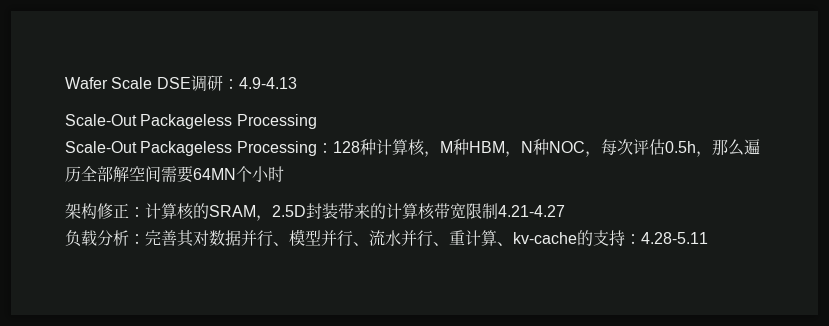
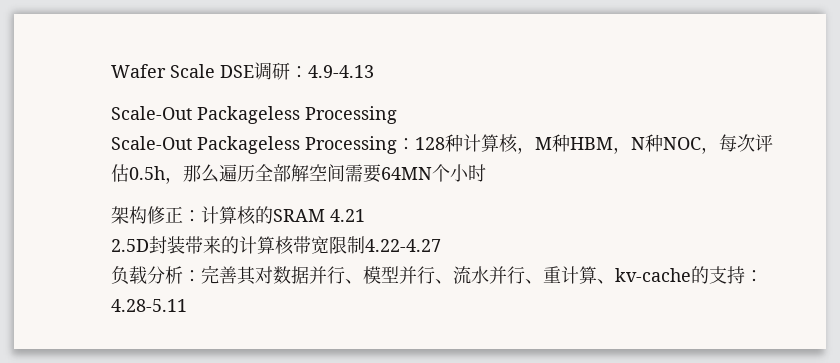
[256,215,272,221] ， -> [330,209,365,222] 4.21 //
[498,205,565,217] 4.21-4.27 -> [365,239,441,252] 4.22-4.27

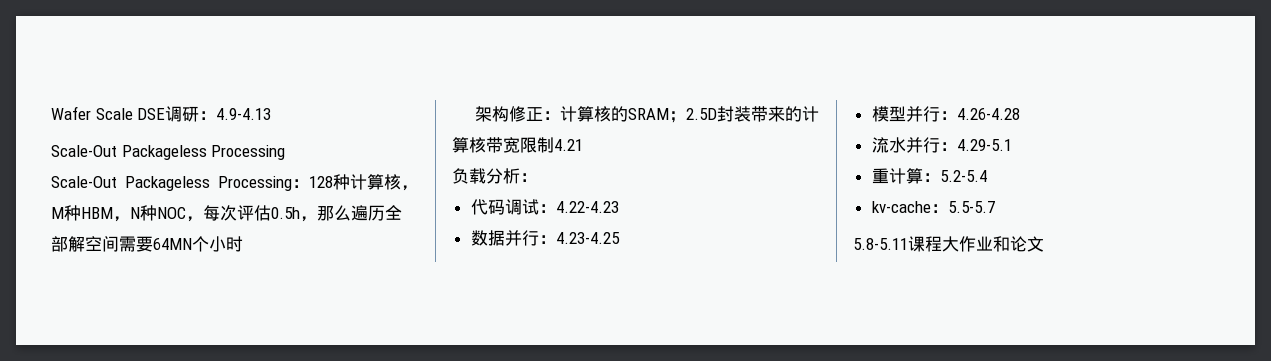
[330,209,365,222] 4.21 // -> [668,111,686,123] ；
[365,239,441,252] 4.22-4.27 -> [554,139,583,151] 4.21
[201,265,273,285] 完善其对 -> [470,199,619,215] // 代码调试：4.22-4.23 //
[345,279,363,284] 、 -> [538,232,620,244] ：4.23-4.25 //
[435,279,453,284] 、 -> [939,108,1020,120] ：4.26-4.28 //
[525,266,763,284] [111,299,187,312] 、重计算、kv-cache的支持：4.28-5.11 -> [939,139,1012,151] [871,168,987,184] [871,201,995,213] [853,236,1044,252] ：4.29-5.1 // 重计算：5.2-5.4 // kv-cache：5.5-5.7 // 5.8-5.11课程大作业和论文

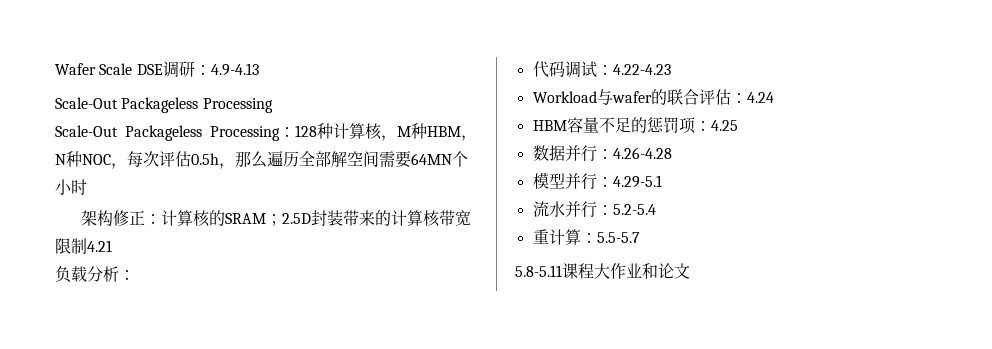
(619, 207) none -> [532,89,774,105] [532,117,738,134] // Workload与wafer的联合评估：4.24 // HBM容量不足的惩罚项：4.25
[555,232,620,244] 4.23-4.25 -> [612,147,672,159] 4.26-4.28
[956,108,1020,120] 4.26-4.28 -> [612,175,662,188] 4.29-5.1
[956,139,1012,151] 4.29-5.1 -> [612,204,656,215] 5.2-5.4
[939,170,987,182] [871,201,948,213] 5.2-5.4 // kv-cache： -> (597, 238) none

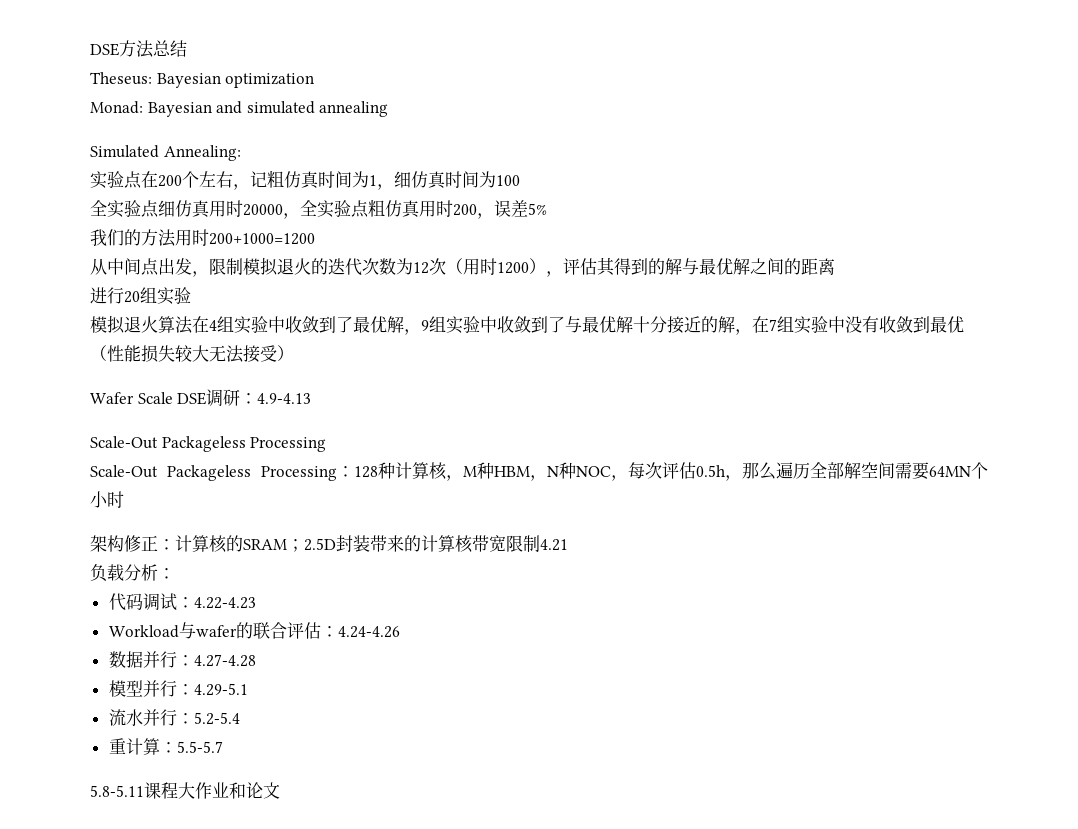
(55, 69) none -> [90,40,187,58] [90,72,315,88] [90,101,389,117] [90,145,241,161] [90,170,520,190] [90,199,547,219] [90,229,315,247] [90,257,835,277] [90,287,191,305] [90,315,964,335] [90,345,294,363] DSE方法总结 // Theseus: Bayesian optimization // Monad: Bayesian and simulated annealing // Simulated Annealing: // 实验点在200个左右，记粗仿真时间为1，细仿真时间为100 // 全实验点细仿真用时20000，全实验点粗仿真用时200，误差5% // 我们的方法用时200+1000=1200 // 从中间点出发，限制模拟退火的迭代次数为12次（用时1200），评估其得到的解与最优解之间的距离 // 进行20组实验 // 模拟退火算法在4组实验中收敛到了最优解，9组实验中收敛到了与最优解十分接近的解，在7组实验中没有收敛到最优（性能损失较大无法接受） //
[746,92,774,103] [532,117,738,134] 4.24 // HBM容量不足的惩罚项：4.25 -> [337,626,400,638] 4.24-4.26
[612,147,672,159] 4.26-4.28 -> [193,654,256,667] 4.27-4.28

